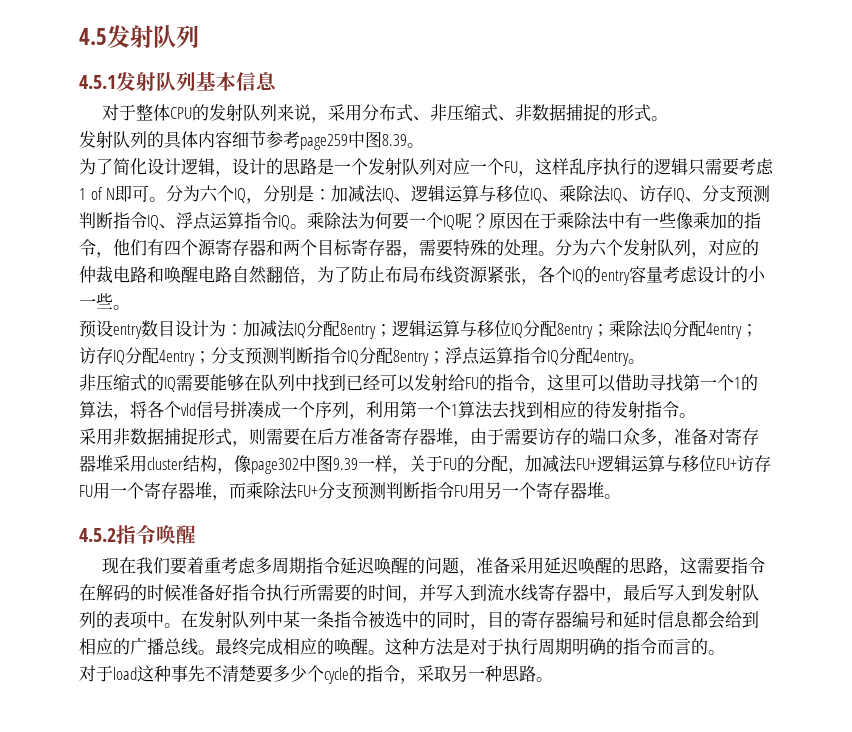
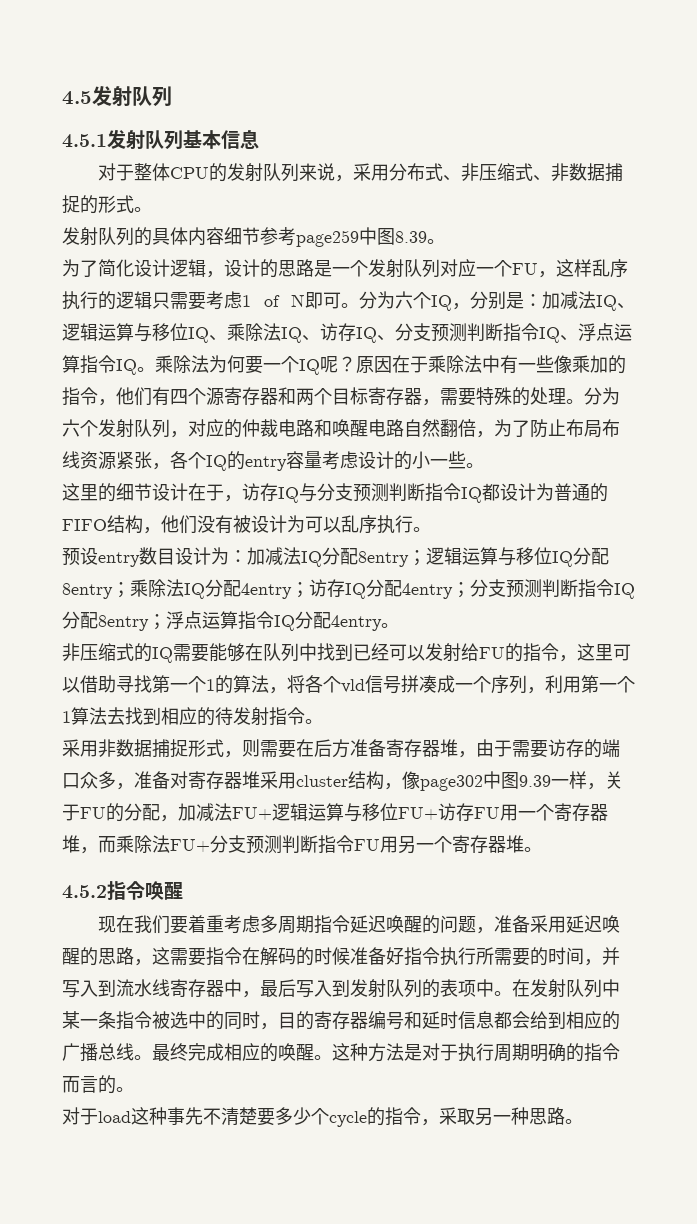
(130, 307) none -> [62,483,608,503] [62,515,431,534] // 这里的细节设计在于，访存IQ与分支预测判断指令IQ都设计为普通的FIFO结构，他们没有被设计为可以乱序执行。

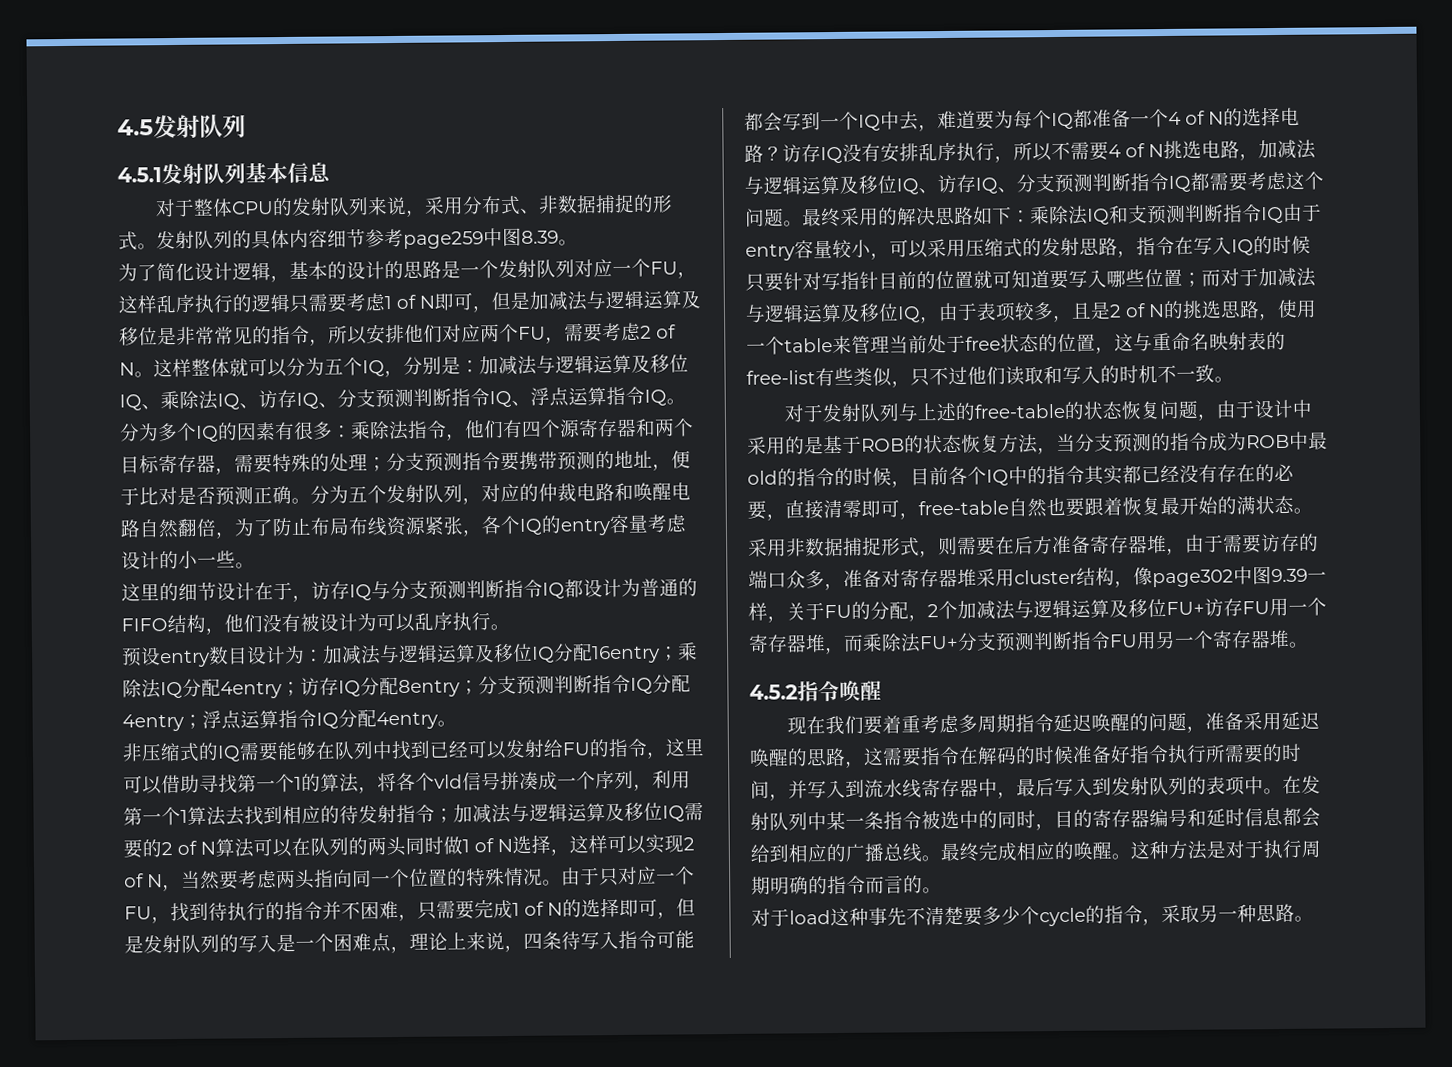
[478,163,569,181] 压缩式、非 -> (560, 204) none
(152, 209) // -> (157, 246) none
(224, 274) none -> [289,261,347,280] 基本的
[341,291,413,309] 。分为六 -> [472,290,701,313] [119,322,676,346] [119,357,344,378] ，但是加减法与逻辑运算及移位是非常常见的指令，所以安排他们对应两个FU，需要考虑2 of N。这样整体就可以分为五
[596,295,635,311] [62,323,152,342] IQ、逻辑运算与 -> [536,354,651,374] 与逻辑运算及
[155,355,626,375] 乘除法为何要一个IQ呢？原因在于乘除法中有一些像乘加的 -> [119,420,409,442] 分为多个IQ的因素有很多：乘除法
[566,387,620,405] [62,419,80,437] 。分为六 -> [367,450,691,472] [120,485,368,506] ；分支预测指令要携带预测的地址，便于比对是否预测正确。分为五
[301,547,516,567] IQ分配8entry；逻辑运算与 -> [379,644,495,664] 与逻辑运算及
[62,583,113,599] 8entry -> [592,645,660,664] 16entry
[402,583,453,599] 4entry -> [398,679,460,697] 8entry
[98,615,149,631] 8entry -> [122,713,184,732] 4entry
(305, 716) none -> [434,802,704,824] [123,834,695,859] [124,866,695,892] [124,897,696,924] [124,930,695,954] [744,106,1300,132] [744,139,1316,164] [744,171,1324,195] [745,203,1322,228] [745,235,1311,261] [745,267,1316,292] [745,299,1317,324] [746,331,1286,355] [746,364,1234,388] [784,399,1313,423] [747,431,1328,455] [747,463,1295,488] [747,495,1294,521] ；加减法与逻辑运算及移位IQ需要的2 of N算法可以在队列的两头同时做1 of N选择，这样可以实现2 of N，当然要考虑两头指向同一个位置的特殊情况。由于只对应一个FU，找到待执行的指令并不困难，只需要完成1 of N的选择即可，但是发射队列的写入是一个困难点，理论上来说，四条待写入指令可能都会写到一个IQ中去，难道要为每个IQ都准备一个4 of N的选择电路？访存IQ没有安排乱序执行，所以不需要4 of N挑选电路，加减法与逻辑运算及移位IQ、访存IQ、分支预测判断指令IQ都需要考虑这个问题。最终采用的解决思路如下：乘除法IQ和支预测判断指令IQ由于entry容量较小，可以采用压缩式的发射思路，指令在写入IQ的时候只要针对写指针目前的位置就可知道要写入哪些位置；而对于加减法与逻辑运算及移位IQ，由于表项较多，且是2 of N的挑选思路，使用一个table来管理当前处于free状态的位置，这与重命名映射表的free-list有些类似，只不过他们读取和写入的时机不一致。 // 对于发射队列与上述的free-table的状态恢复问题，由于设计中采用的是基于ROB的状态恢复方法，当分支预测的指令成为ROB中最old的指令的时候，目前各个IQ中的指令其实都已经没有存在的必要，直接清零即可，free-table自然也要跟着恢复最开始的满状态
[178,803,362,822] 加减法FU+逻辑运算与 -> [927,599,1129,620] 2个加减法与逻辑运算及

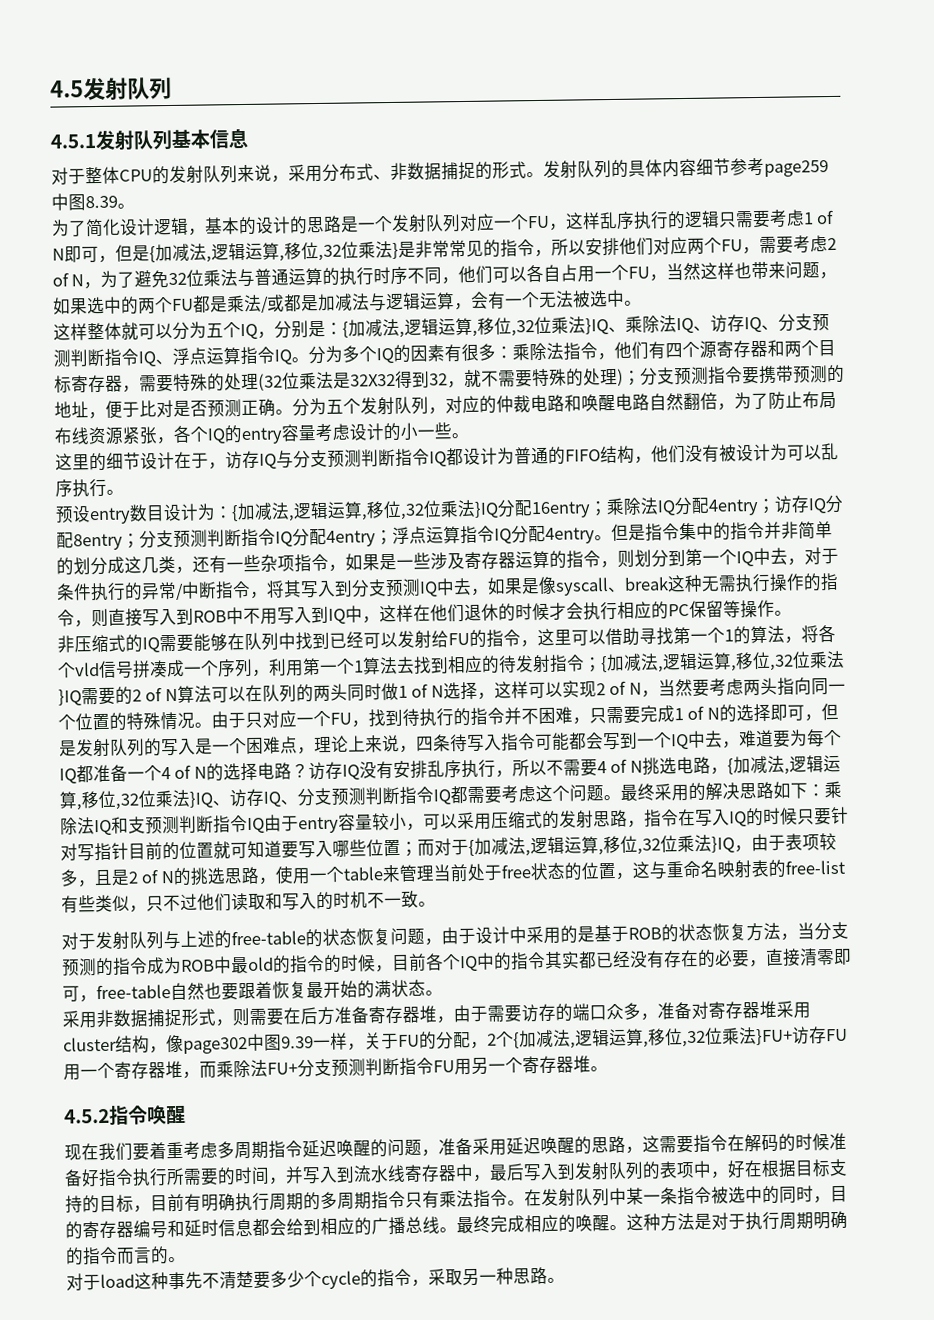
[529,290,701,311] [119,327,158,346] 加减法与逻辑运算及移位 -> [149,240,399,263] {加减法,逻辑运算,移位,32位乘法}
[134,371,154,378] 。 -> [83,261,838,290] [53,289,642,315] ，为了避免32位乘法与普通运算的执行时序不同，他们可以各自占用一个FU，当然这样也带来问题，如果选中的两个FU都是乘法/或都是加减法与逻辑运算，会有一个无法被选中。 //
[479,354,689,376] [119,394,142,411] 加减法与逻辑运算及移位IQ -> [342,316,609,338] {加减法,逻辑运算,移位,32位乘法}IQ
(368, 462) none -> [258,368,624,391] (32位乘法是32X32得到32，就不需要特殊的处理)
[323,643,555,665] 加减法与逻辑运算及移位IQ -> [231,499,499,522] {加减法,逻辑运算,移位,32位乘法}IQ
(457, 723) none -> [611,521,833,542] [56,547,839,576] [56,572,839,602] [57,599,792,628] 但是指令集中的指令并非简单的划分成这几类，还有一些杂项指令，如果是一些涉及寄存器运算的指令，则划分到第一个IQ中去，对于条件执行的异常/中断指令，将其写入到分支预测IQ中去，如果是像syscall、break这种无需执行操作的指令，则直接写入到ROB中不用写入到IQ中，这样在他们退休的时候才会执行相应的PC保留等操作。
[453,802,685,824] 加减法与逻辑运算及移位IQ -> [600,650,845,673] [58,689,82,706] {加减法,逻辑运算,移位,32位乘法}IQ
[1258,139,1316,159] [744,175,919,195] 加减法与逻辑运算及移位IQ -> [726,754,841,775] [59,789,213,811] {加减法,逻辑运算,移位,32位乘法}IQ
[1258,267,1316,287] [745,303,921,323] 加减法与逻辑运算及移位IQ -> [468,834,735,857] {加减法,逻辑运算,移位,32位乘法}IQ
[957,599,1205,620] 加减法与逻辑运算及移位FU+ -> [513,1027,793,1049] {加减法,逻辑运算,移位,32位乘法}FU+
(1264, 785) none -> [710,1158,848,1179] [65,1189,508,1214] ，好在根据目标支持的目标，目前有明确执行周期的多周期指令只有乘法指令

